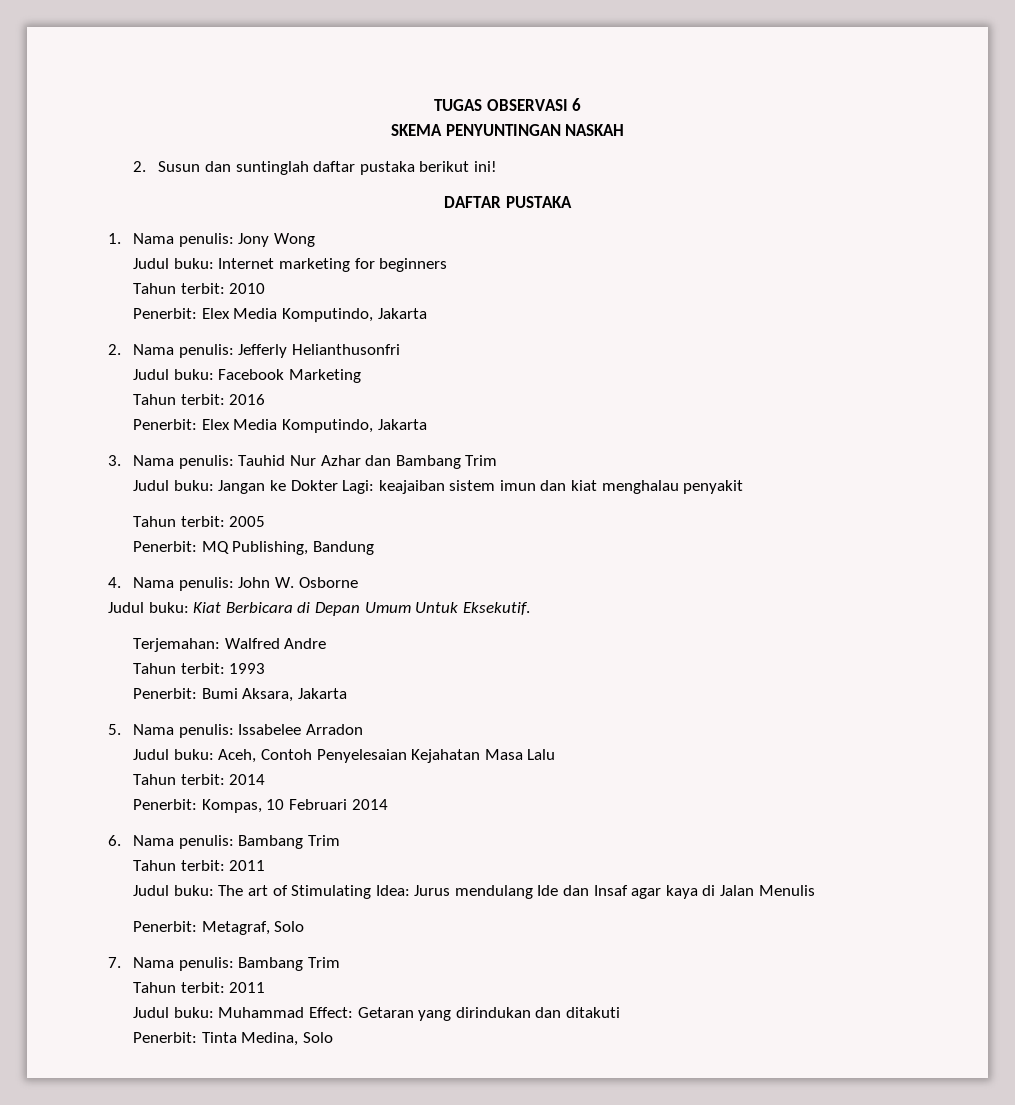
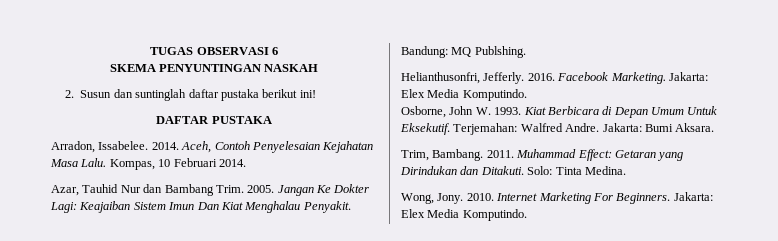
[108,233,315,247] [133,258,448,272] [133,283,266,294] [133,308,427,322] [108,344,400,358] [133,369,361,383] [133,394,266,405] [133,419,427,433] [108,455,498,469] [133,480,744,494] [133,516,266,527] [133,541,374,555] [108,577,358,591] [108,602,189,613] 1. Nama penulis: Jony Wong // Judul buku: Internet marketing for beginners // Tahun terbit: 2010 // Penerbit: Elex Media Komputindo, Jakarta // 2. Nama penulis: Jefferly Helianthusonfri // Judul buku: Facebook Marketing // Tahun terbit: 2016 // Penerbit: Elex Media Komputindo, Jakarta // 3. Nama penulis: Tauhid Nur Azhar dan Bambang Trim // Judul buku: Jangan ke Dokter Lagi: keajaiban sistem imun dan kiat menghalau penyakit // Tahun terbit: 2005 // Penerbit: MQ Publishing, Bandung // 4. Nama penulis: John W. Osborne // Judul buku: -> [51,141,374,153] [50,158,246,170] [51,184,370,196] [50,201,351,213] [401,46,526,58] [401,72,708,84] [401,89,527,101] [401,106,522,118] Arradon, Issabelee. 2014. Aceh, Contoh Penyelesaian Kejahatan Masa Lalu. Kompas, 10 Februari 2014. // Azar, Tauhid Nur dan Bambang Trim. 2005. Jangan Ke Dokter Lagi: Keajaiban Sistem Imun Dan Kiat Menghalau Penyakit. Bandung: MQ Publshing. // Helianthusonfri, Jefferly. 2016. Facebook Marketing. Jakarta: Elex Media Komputindo. // Osborne, John W. 1993.
(530, 608) // -> (450, 129) none
[284,638,327,649] [133,663,266,674] [133,688,347,702] [108,724,363,738] [133,749,556,763] [133,774,266,785] [133,799,388,813] [108,835,340,849] [133,860,266,871] [133,885,815,899] [133,921,305,935] [108,957,340,971] [133,982,266,993] [133,1007,620,1021] [133,1032,333,1046] Andre // Tahun terbit: 1993 // Penerbit: Bumi Aksara, Jakarta // 5. Nama penulis: Issabelee Arradon // Judul buku: Aceh, Contoh Penyelesaian Kejahatan Masa Lalu // Tahun terbit: 2014 // Penerbit: Kompas, 10 Februari 2014 // 6. Nama penulis: Bambang Trim // Tahun terbit: 2011 // Judul buku: The art of Stimulating Idea: Jurus mendulang Ide dan Insaf agar kaya di Jalan Menulis // Penerbit: Metagraf, Solo // 7. Nama penulis: Bambang Trim // Tahun terbit: 2011 // Judul buku: Muhammad Effect: Getaran yang dirindukan dan ditakuti // Penerbit: Tinta Medina, Solo -> [565,123,715,132] [401,149,684,161] [400,166,626,175] [401,192,713,204] [401,209,527,221] Andre. Jakarta: Bumi Aksara. // Trim, Bambang. 2011. Muhammad Effect: Getaran yang Dirindukan dan Ditakuti. Solo: Tinta Medina. // Wong, Jony. 2010. Internet Marketing For Beginners. Jakarta: Elex Media Komputindo.

